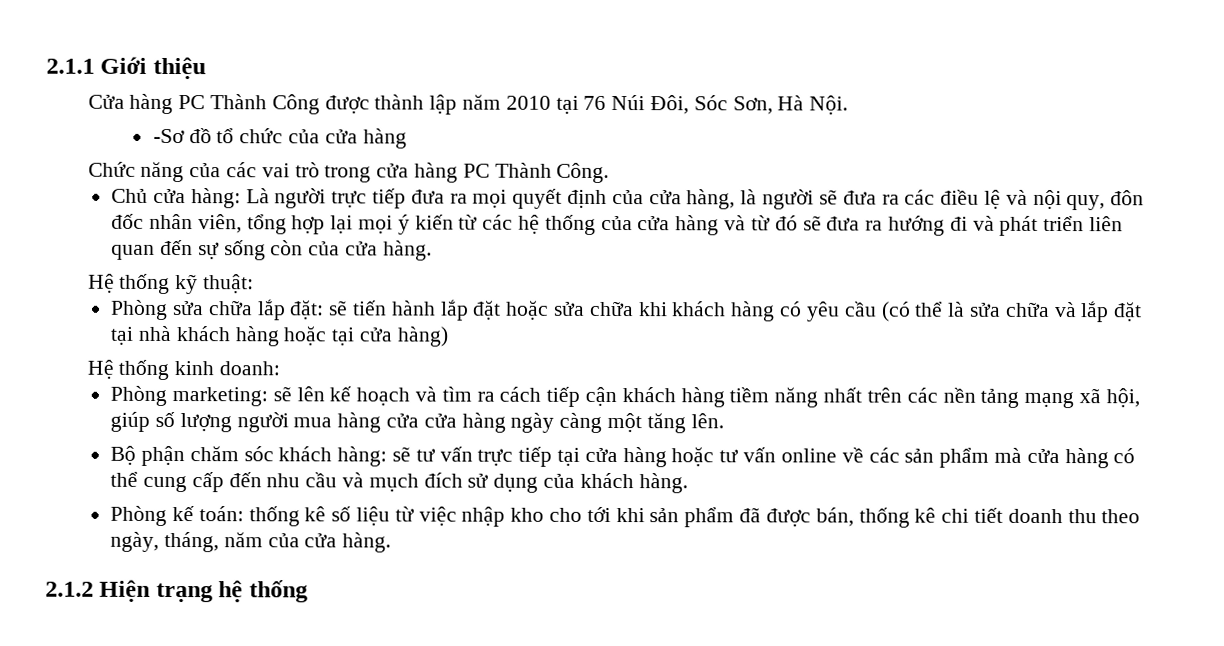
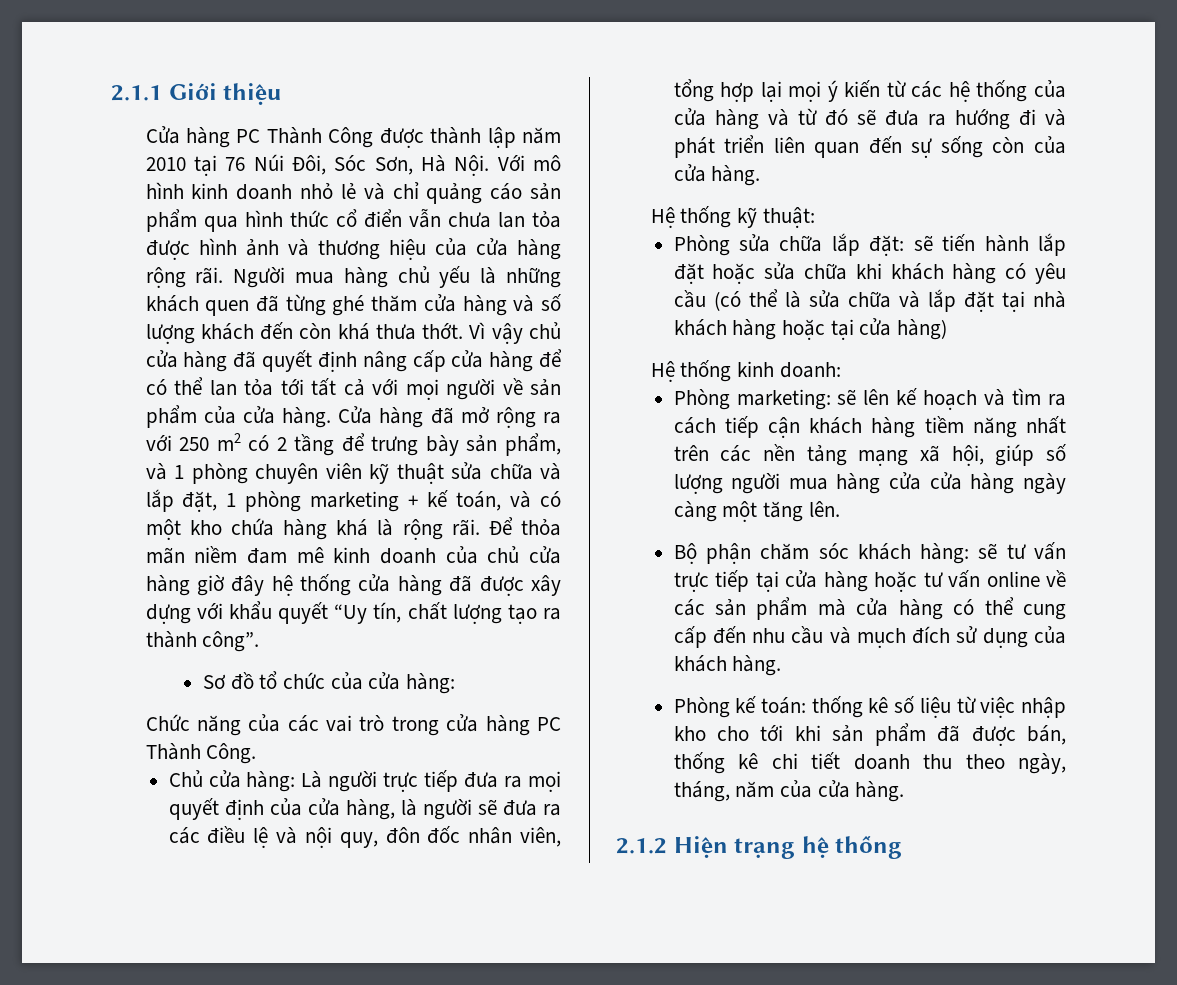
[152,128,185,144] // -Sơ -> [497,155,561,171] [145,182,561,204] [145,209,562,232] [145,238,561,260] [145,266,561,288] [145,294,561,316] [145,322,561,344] [145,349,562,372] [145,377,561,400] [145,405,561,428] [145,433,561,456] [145,462,561,484] [145,489,561,512] [145,517,561,540] [145,546,561,564] [145,574,561,596] [145,601,561,624] [145,631,260,652] [203,674,226,689] Với mô hình kinh doanh nhỏ lẻ và chỉ quảng cáo sản phẩm qua hình thức cổ điển vẫn chưa lan tỏa được hình ảnh và thương hiệu của cửa hàng rộng rãi. Người mua hàng chủ yếu là những khách quen đã từng ghé thăm cửa hàng và số lượng khách đến còn khá thưa thớt. Vì vậy chủ cửa hàng đã quyết định nâng cấp cửa hàng để có thể lan tỏa tới tất cả với mọi người về sản phẩm của cửa hàng. Cửa hàng đã mở rộng ra với 250 m2 có 2 tầng để trưng bày sản phẩm, và 1 phòng chuyên viên kỹ thuật sửa chữa và lắp đặt, 1 phòng marketing + kế toán, và có một kho chứa hàng khá là rộng rãi. Để thỏa mãn niềm đam mê kinh doanh của chủ cửa hàng giờ đây hệ thống cửa hàng đã được xây dựng với khẩu quyết “Uy tín, chất lượng tạo ra thành công”. // Sơ
[362,128,407,149] hàng -> [406,673,456,694] hàng:

